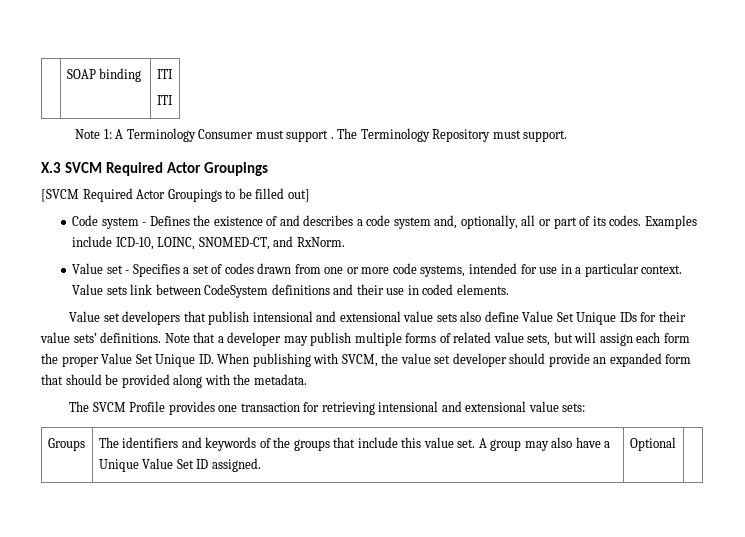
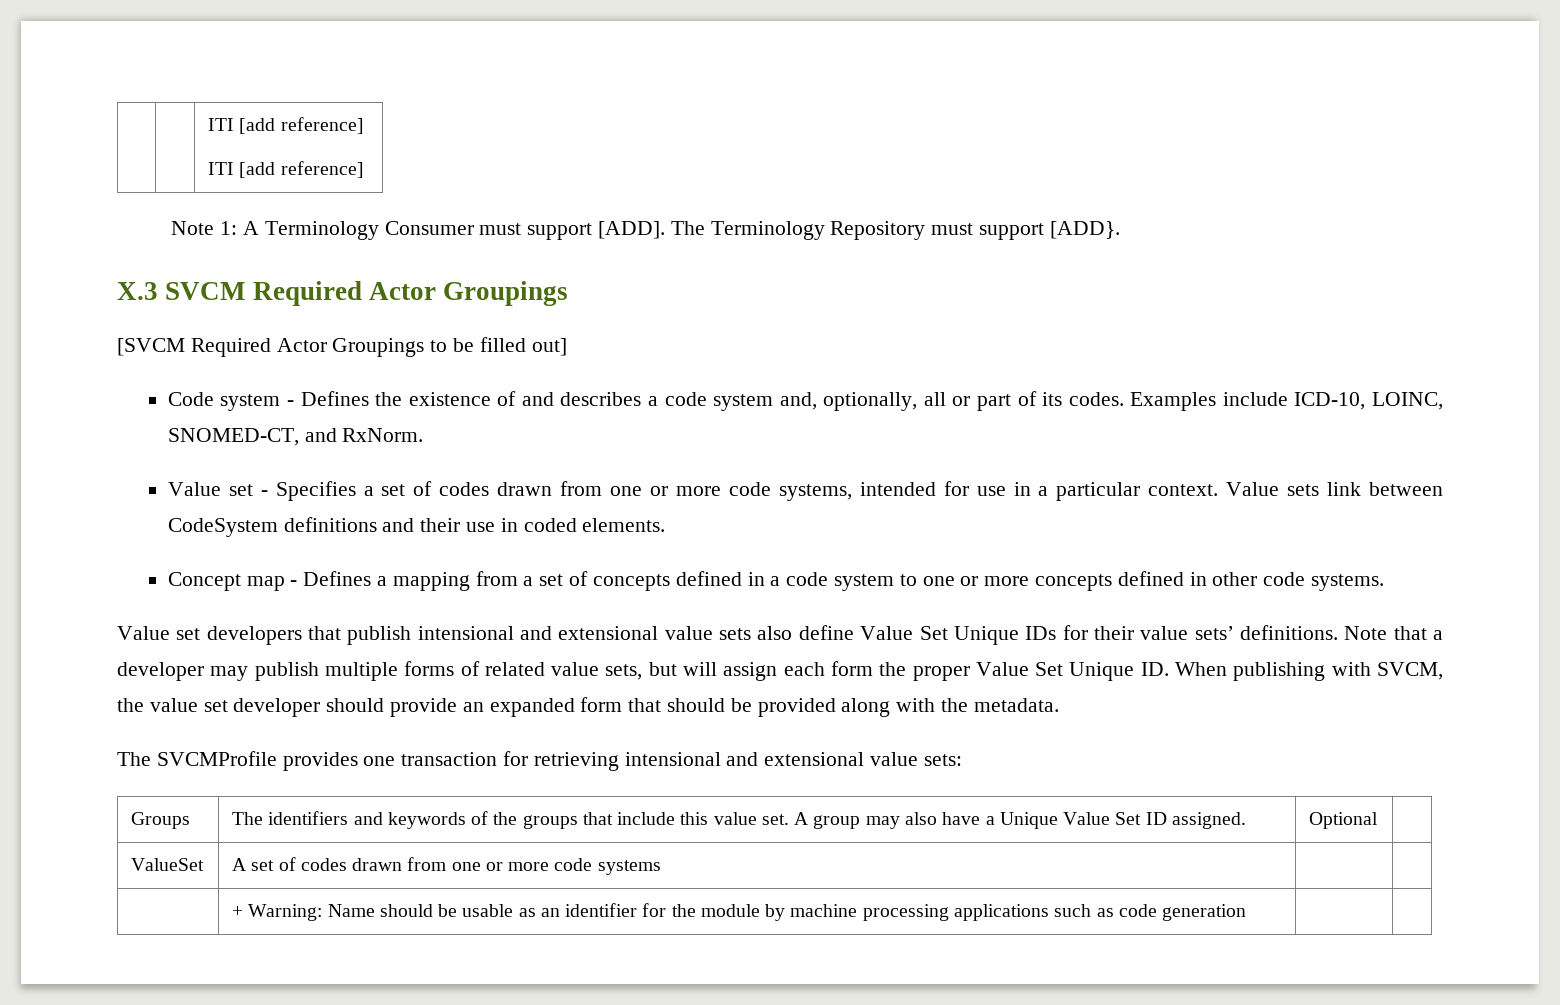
[66,68,142,82] [156,69,173,79] [156,95,173,105] | SOAP binding | ITI // ITI -> [208,117,364,134] [208,161,364,178] | | ITI [add reference] // ITI [add reference]
[330,137,334,139] . -> [598,221,666,239] [ADD].
[523,130,568,142] support. -> [979,221,1120,240] support [ADD}.
(509, 289) none -> [167,571,1384,591] // Concept map - Defines a mapping from a set of concepts defined in a code system to one or more concepts defined in other code systems.
[92,401,166,412] SVCM Profile -> [156,751,277,766] SVCMProfile
(676, 444) none -> [131,858,205,871] [232,857,661,875] [232,903,1247,921] // ValueSet | A set of codes drawn from one or more code systems | | // | + Warning: Name should be usable as an identifier for the module by machine processing applications such as code generation | |

